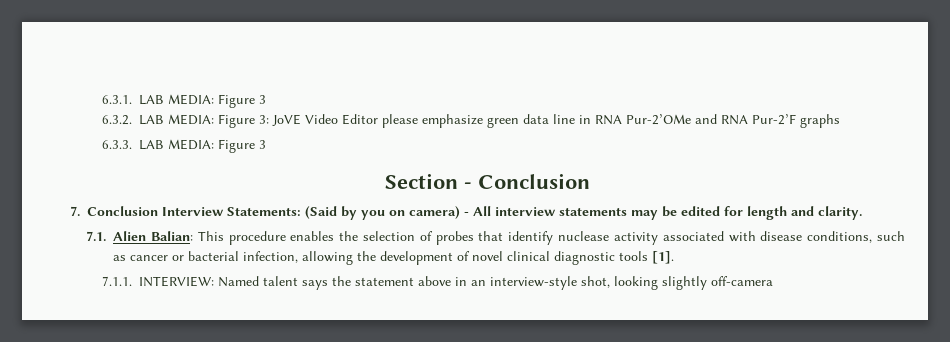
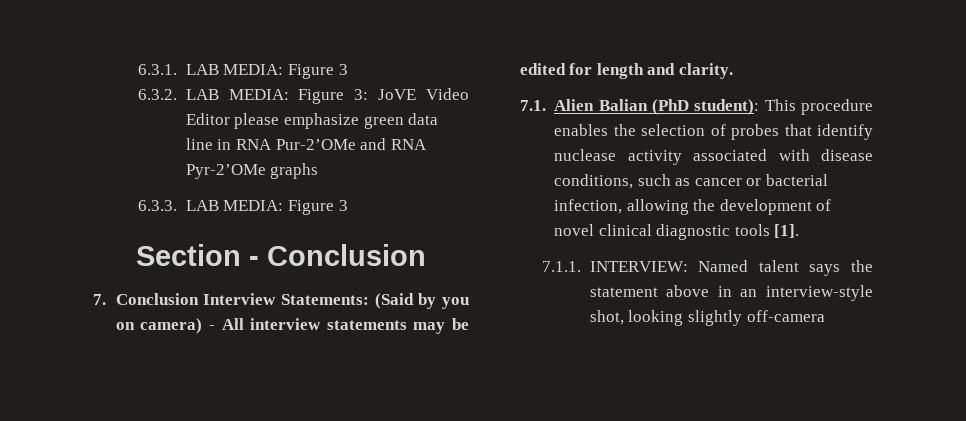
[752,114,797,125] Pur-2’F -> [185,164,266,179] Pyr-2’OMe
[150,231,193,241] Balian: -> [598,99,760,115] Balian (PhD student):

